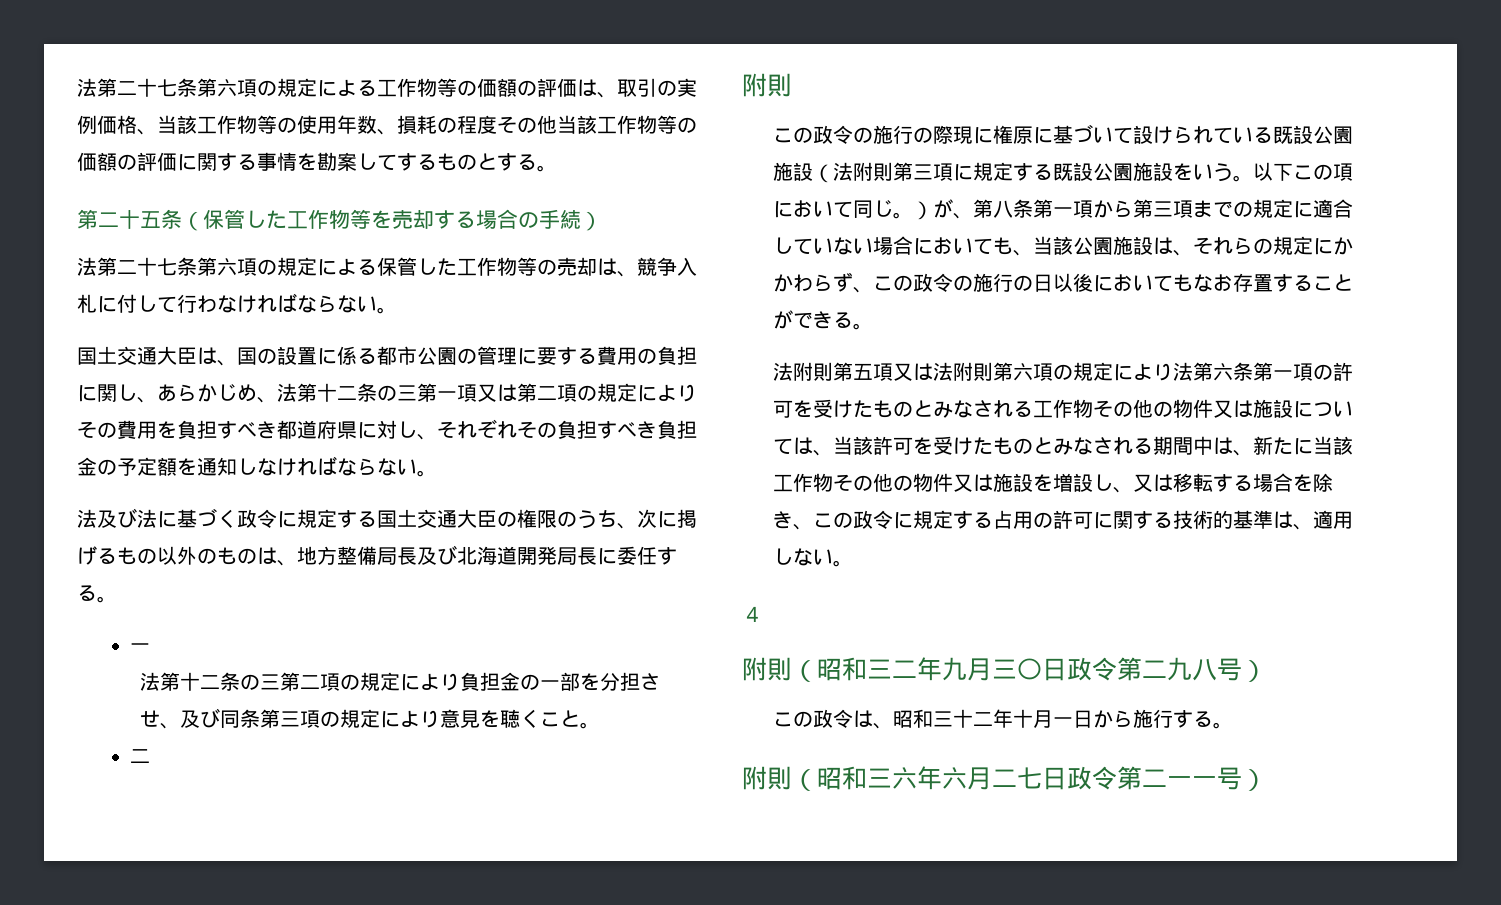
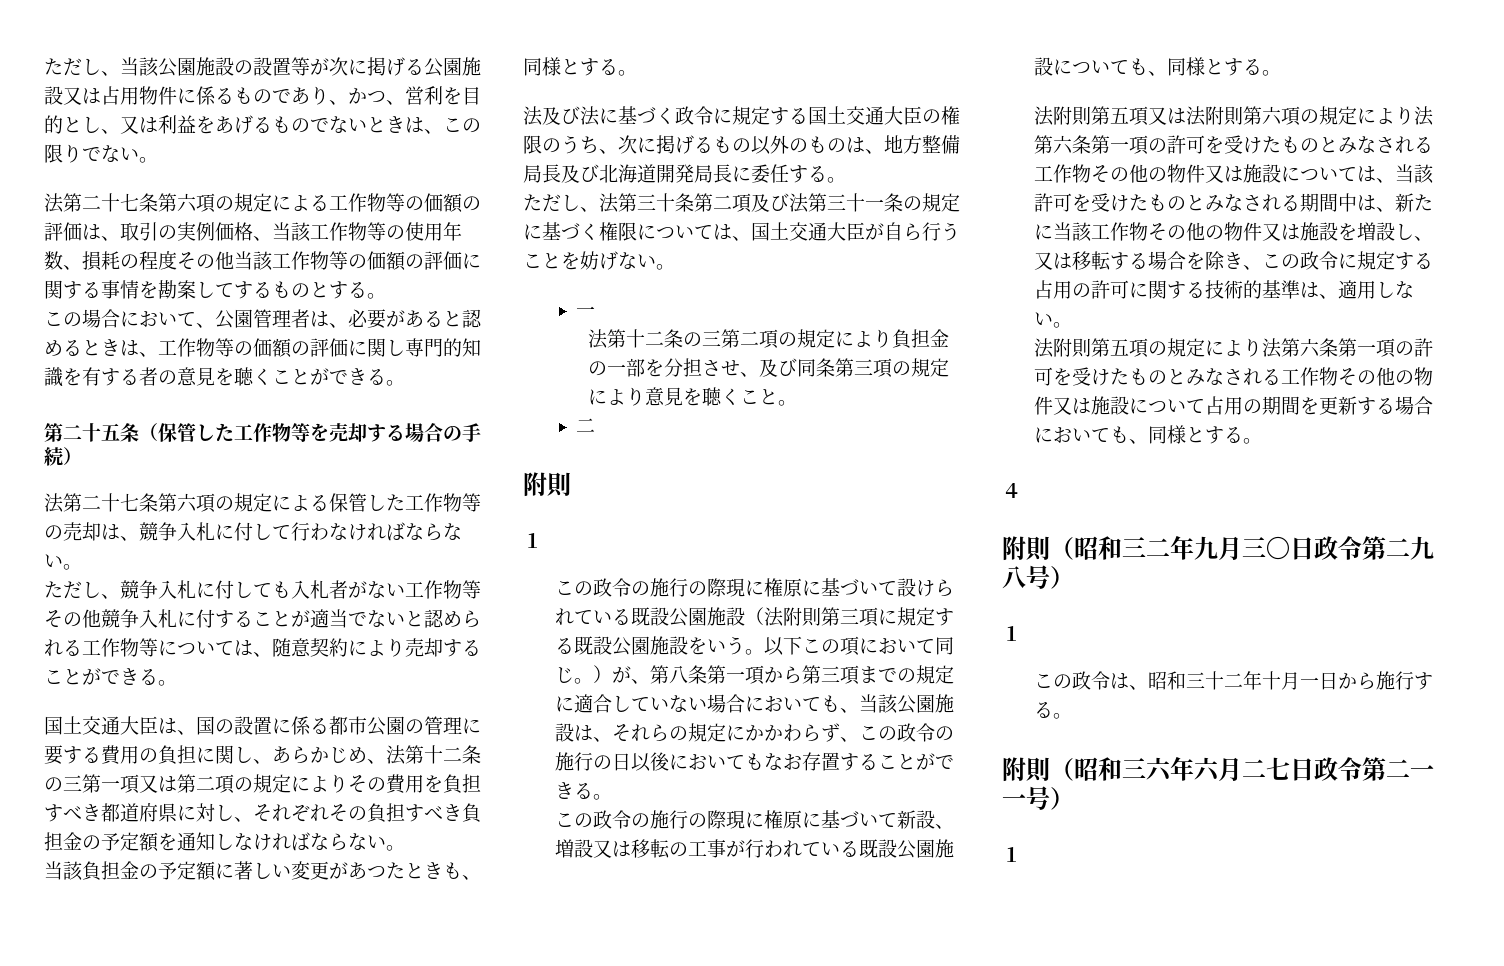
(77, 87) none -> [44,57,481,77] [44,86,481,105] [44,115,481,134] [44,144,158,163] ただし、当該公園施設の設置等が次に掲げる公園施設又は占用物件に係るものであり、かつ、営利を目的とし、又は利益をあげるものでないときは、この限りでない。 //
(557, 168) none -> [44,309,482,329] [44,338,481,358] [44,367,405,387] // この場合において、公園管理者は、必要があると認めるときは、工作物等の価額の評価に関し専門的知識を有する者の意見を聴くことができる。
(397, 310) none -> [44,580,481,599] [44,609,481,628] [44,638,481,657] [44,668,177,686] // ただし、競争入札に付しても入札者がない工作物等その他競争入札に付することが適当でないと認められる工作物等については、随意契約により売却することができる。
(437, 473) none -> [44,861,481,881] [523,57,637,76] // 当該負担金の予定額に著しい変更があつたときも、同様とする。
(117, 599) none -> [523,193,960,213] [523,222,960,241] [523,251,675,270] // ただし、法第三十条第二項及び法第三十一条の規定に基づく権限については、国土交通大臣が自ら行うことを妨げない。
(792, 85) none -> [523,533,542,548] // １
(874, 326) none -> [555,810,955,829] [555,839,955,859] [1034,57,1282,76] // この政令の施行の際現に権原に基づいて新設、増設又は移転の工事が行われている既設公園施設についても、同様とする。
(854, 563) none -> [1034,338,1434,358] [1034,367,1434,386] [1034,396,1434,415] [1034,425,1263,444] // 法附則第五項の規定により法第六条第一項の許可を受けたものとみなされる工作物その他の物件又は施設について占用の期間を更新する場合においても、同様とする。
(1267, 671) none -> [1002,626,1021,641] // １
(1267, 780) none -> [1002,847,1021,862] // １

